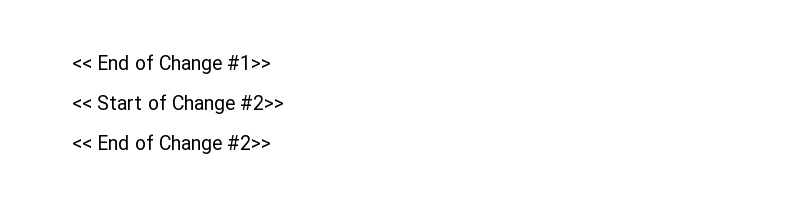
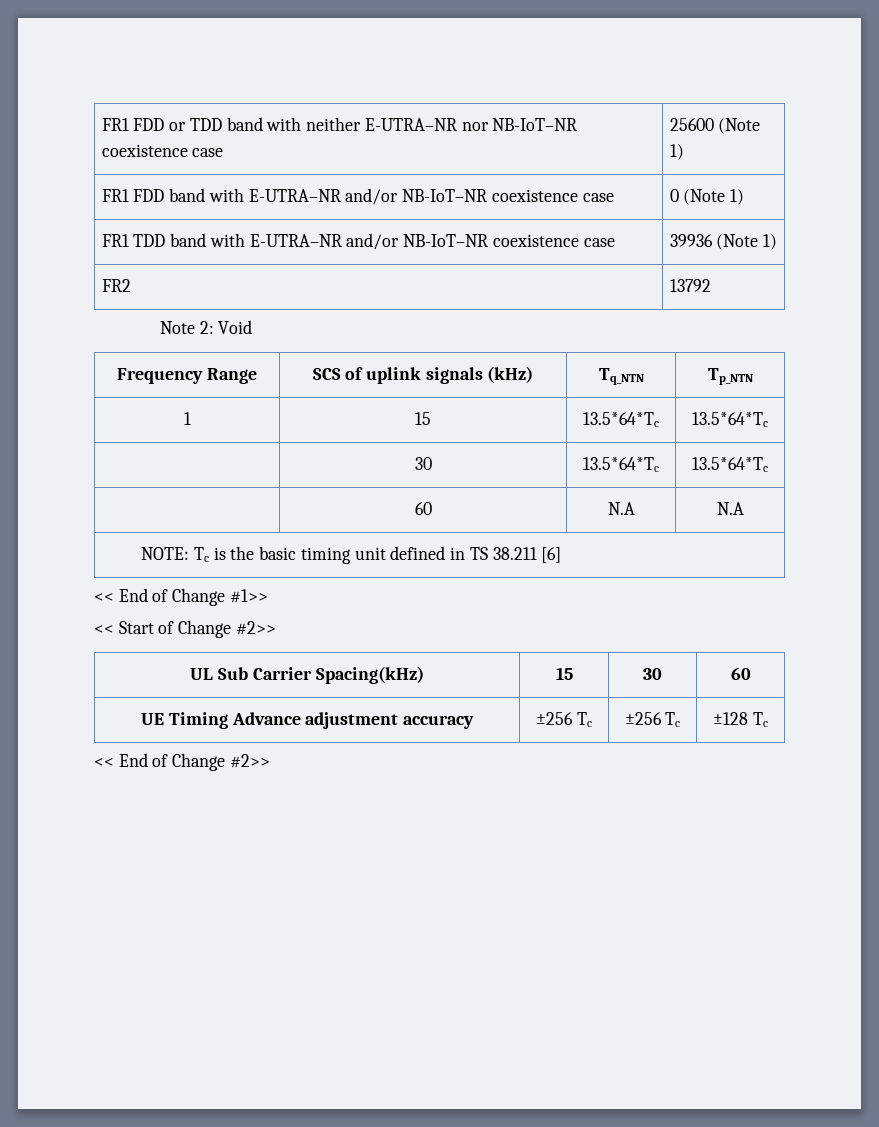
(72, 64) none -> [101,117,578,131] [101,144,224,157] [669,118,761,134] [669,144,684,160] [101,188,614,205] [669,189,745,205] [101,233,615,250] [669,234,778,250] [101,279,131,292] [669,279,711,292] [159,320,253,334] [117,368,257,384] [312,366,534,384] [598,368,644,385] [707,368,753,385] [183,412,191,425] [415,412,432,425] [583,412,659,427] [692,412,768,427] [414,457,432,470] [583,457,659,472] [692,457,768,472] [414,502,432,515] [607,502,635,515] [716,502,744,515] [141,546,562,564] FR1 FDD or TDD band with neither E-UTRA–NR nor NB-IoT–NR coexistence case | 25600 (Note 1) // FR1 FDD band with E-UTRA–NR and/or NB-IoT–NR coexistence case | 0 (Note 1) // FR1 TDD band with E-UTRA–NR and/or NB-IoT–NR coexistence case | 39936 (Note 1) // FR2 | 13792 // Note 2: Void // Frequency Range | SCS of uplink signals (kHz) | Tq_NTN | Tp_NTN // 1 | 15 | 13.5*64*Tc | 13.5*64*Tc // | 30 | 13.5*64*Tc | 13.5*64*Tc // | 60 | N.A | N.A // NOTE: Tc is the basic timing unit defined in TS 38.211 [6] //
(285, 102) none -> [190,666,424,684] [555,667,573,680] [643,668,662,680] [730,667,751,680] [141,712,474,729] [536,712,592,727] [624,712,681,727] [713,712,768,727] // UL Sub Carrier Spacing(kHz) | 15 | 30 | 60 // UE Timing Advance adjustment accuracy | ±256 Tc | ±256 Tc | ±128 Tc

